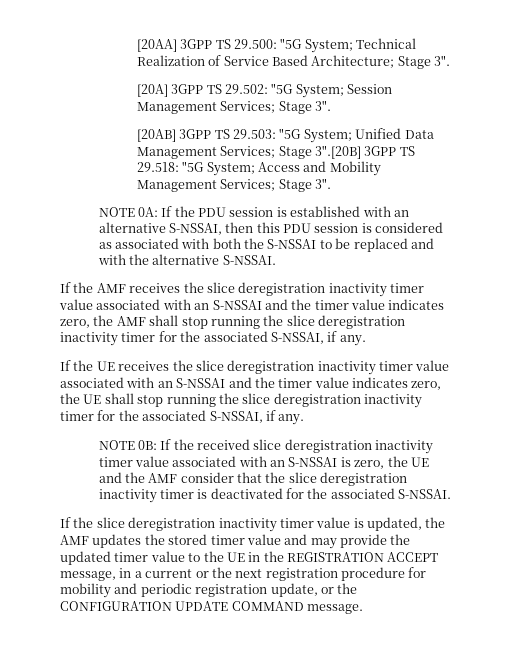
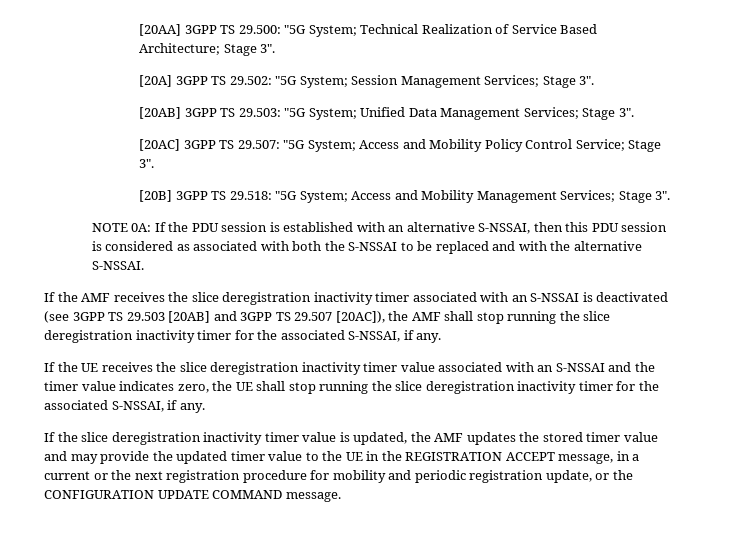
[315,145,362,159] 3".[20B] -> [618,108,634,117] [139,139,662,152] [139,159,155,168] [139,190,173,202] 3". // [20AC] 3GPP TS 29.507: "5G System; Access and Mobility Policy Control Service; Stage 3". // [20B]
[59,299,445,310] [60,319,90,328] value associated with an S-NSSAI and the timer value indicates zero, -> [412,292,669,302] [44,311,385,323] associated with an S-NSSAI is deactivated (see 3GPP TS 29.503 [20AB] and 3GPP TS 29.507 [20AC]),
[98,439,434,454] [98,456,429,469] [98,472,408,486] [98,488,452,503] // NOTE 0B: If the received slice deregistration inactivity timer value associated with an S-NSSAI is zero, the UE and the AMF consider that the slice deregistration inactivity timer is deactivated for the associated S-NSSAI. -> (205, 408) none

